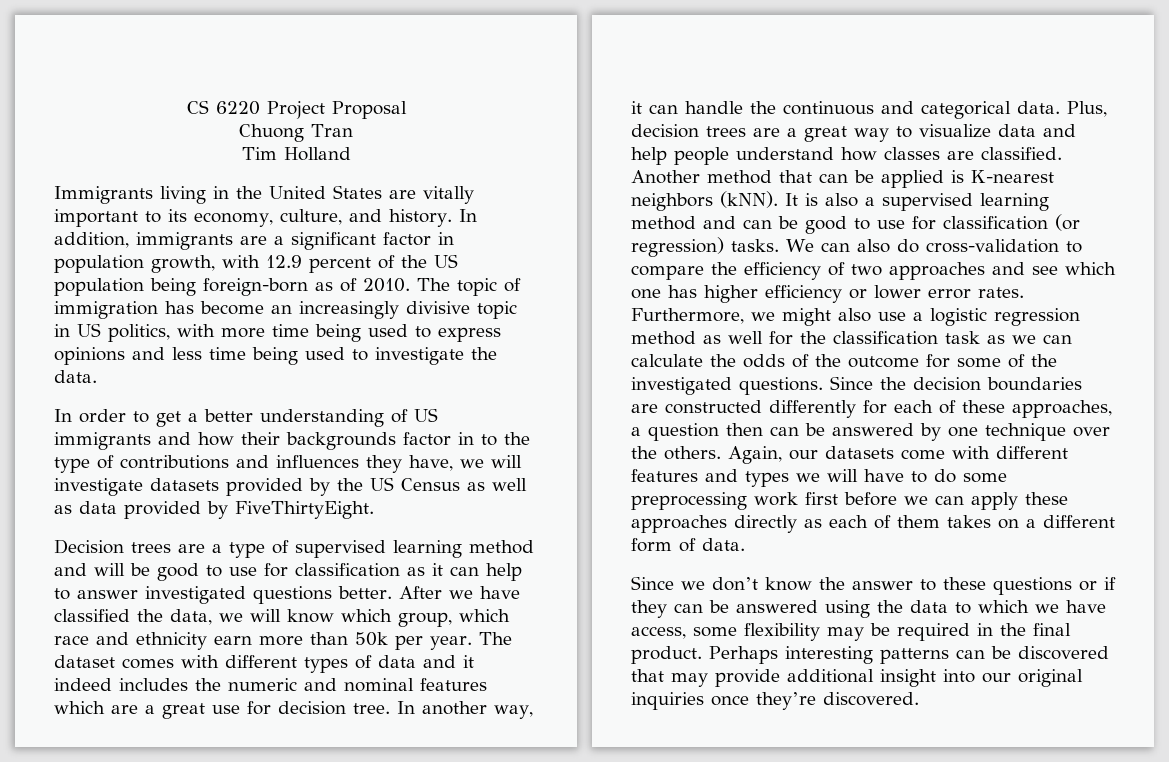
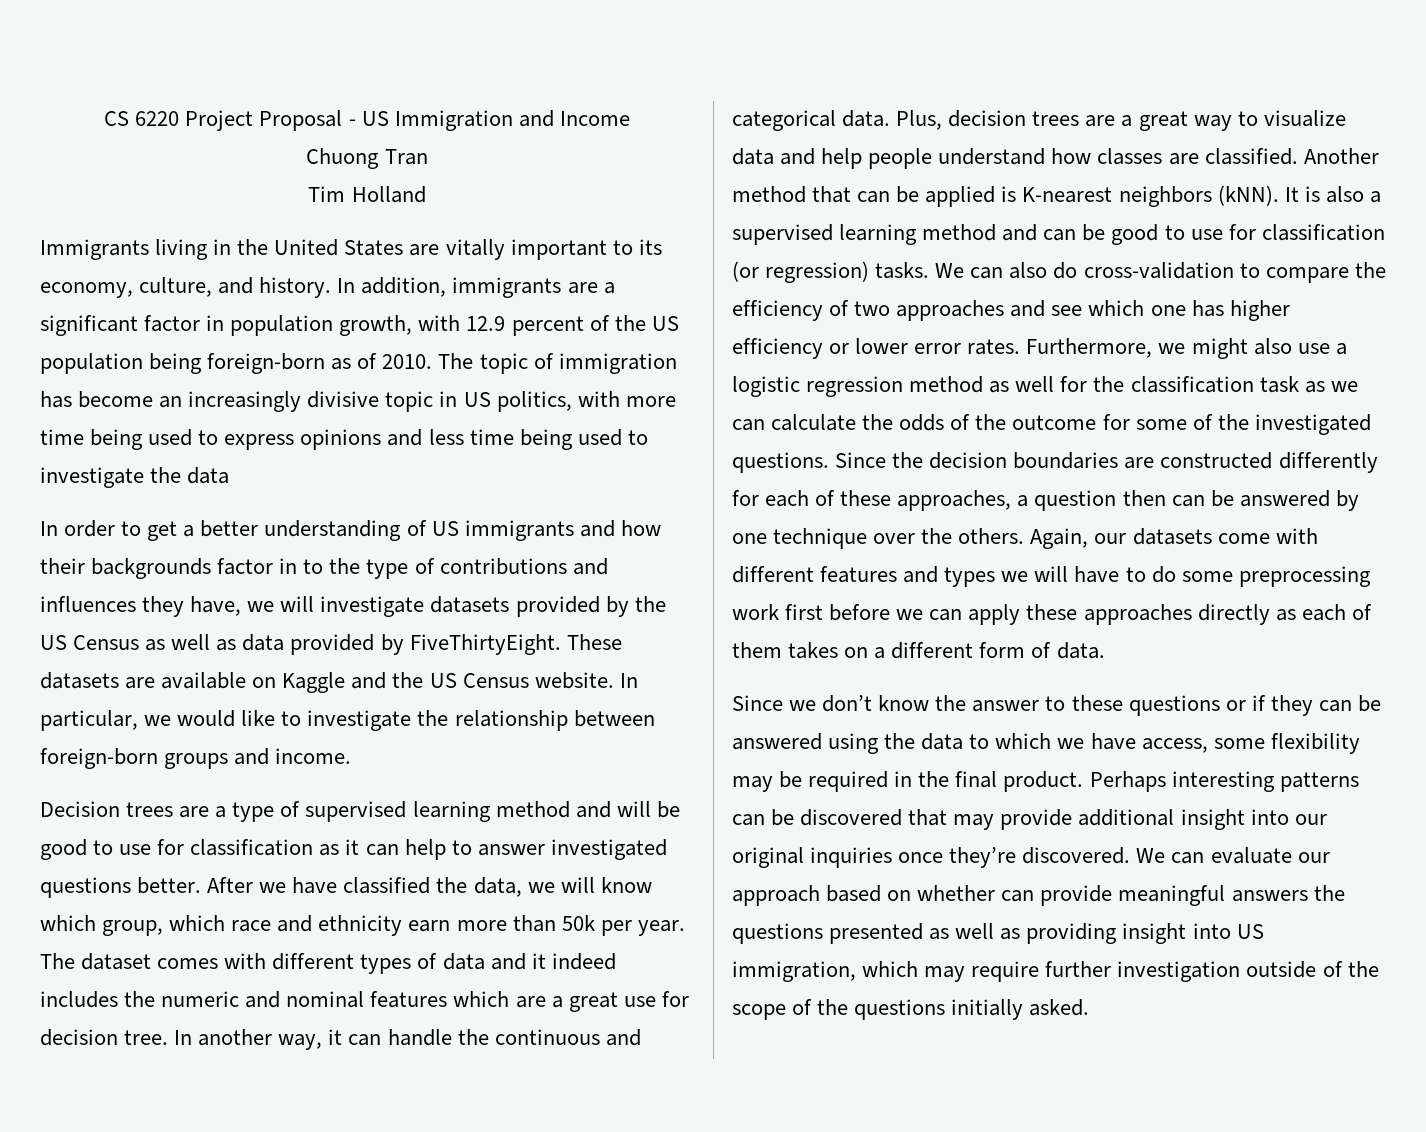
(407, 110) none -> [348,110,630,131] - US Immigration and Income
[54,370,97,383] data. -> [187,467,230,484] data
(374, 510) none -> [566,634,622,650] [40,672,638,693] [40,710,655,731] [40,748,352,769] These datasets are available on Kaggle and the US Census website. In particular, we would like to investigate the relationship between foreign-born groups and income.
(919, 699) none -> [1136,847,1330,864] [732,885,1345,906] [732,923,1264,944] [732,961,1379,982] [732,999,1090,1020] We can evaluate our approach based on whether can provide meaningful answers the questions presented as well as providing insight into US immigration, which may require further investigation outside of the scope of the questions initially asked.

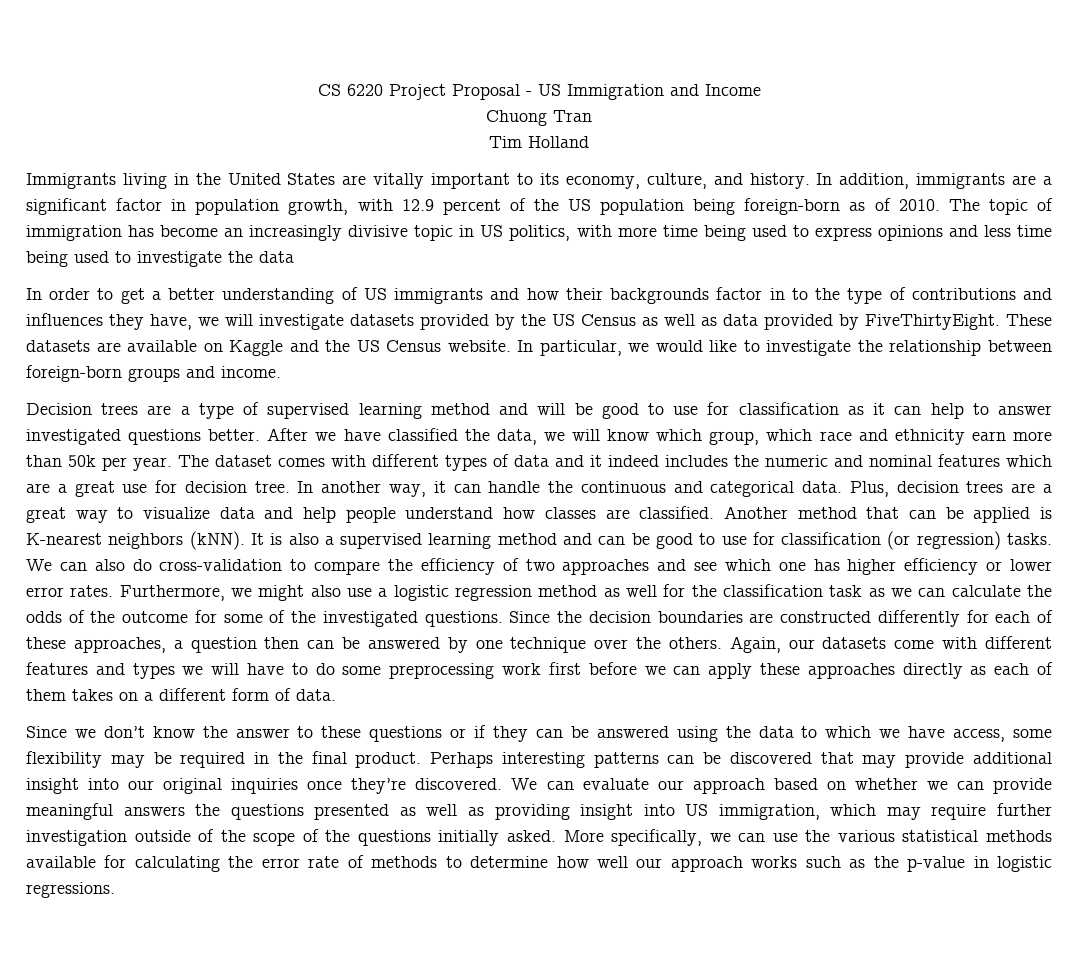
(996, 893) none -> [926,781,948,790] we
(1090, 1007) none -> [563,829,1052,846] [26,855,1053,872] [26,882,115,898] More specifically, we can use the various statistical methods available for calculating the error rate of methods to determine how well our approach works such as the p-value in logistic regressions.

